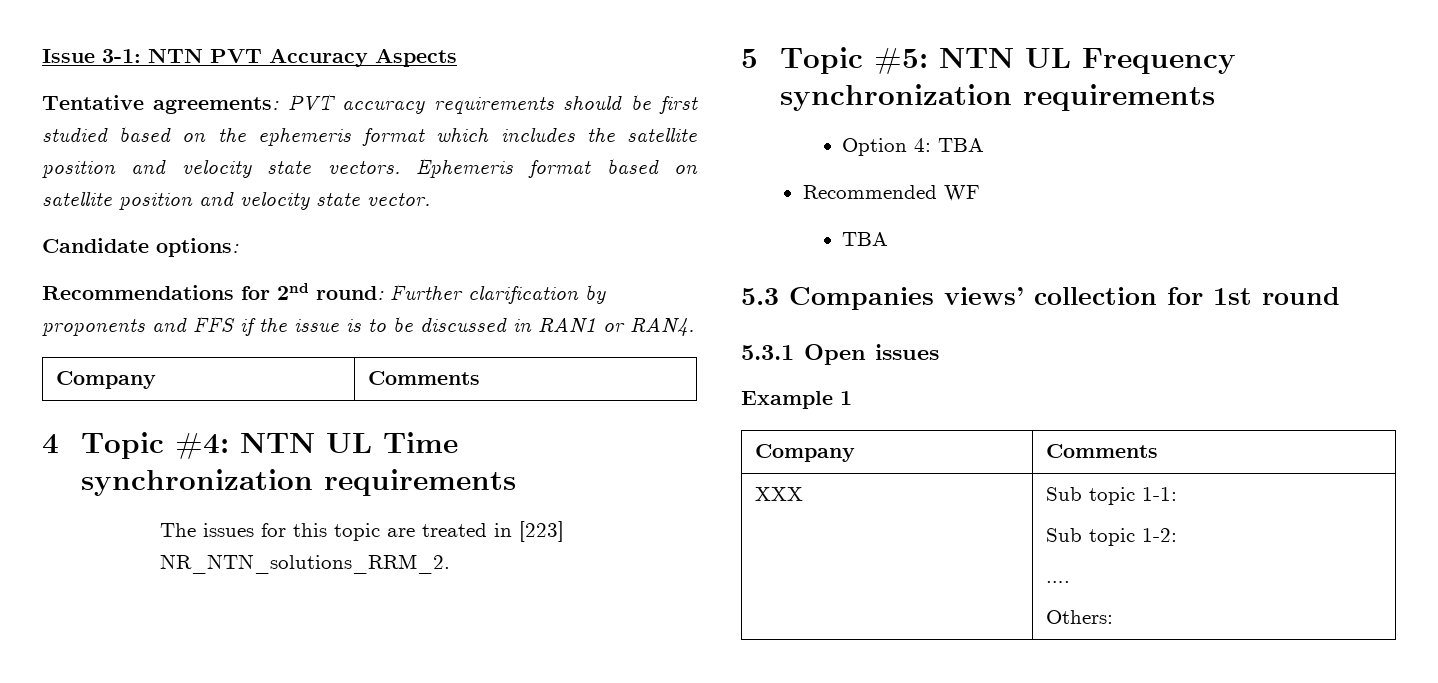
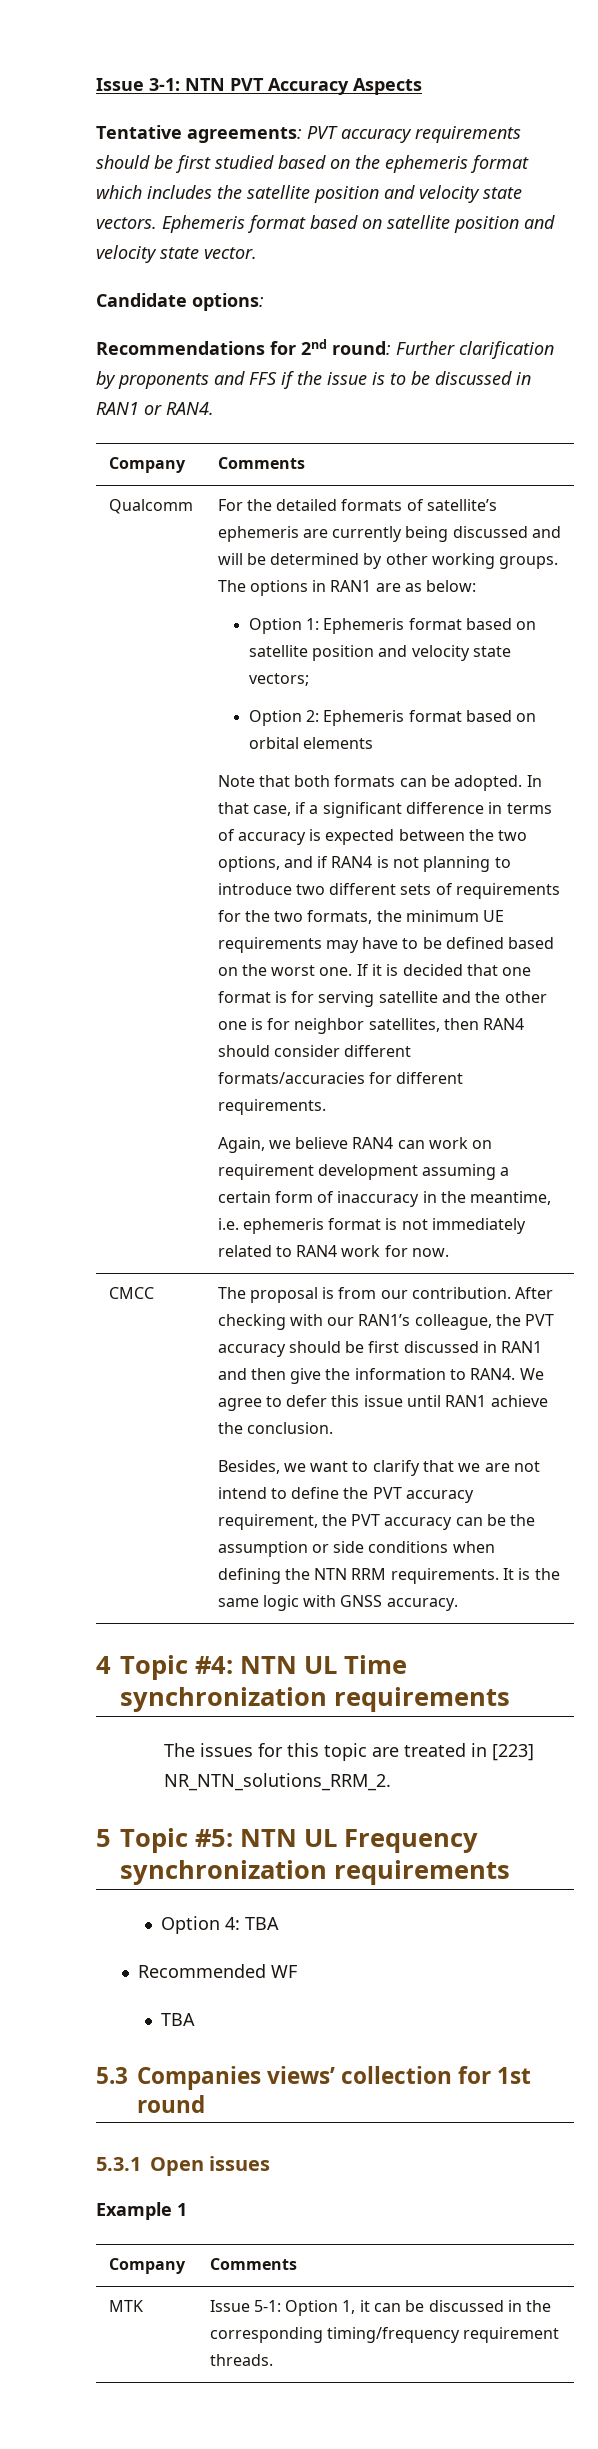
(481, 378) none -> [108,499,193,514] [217,499,498,511] [217,526,562,542] [217,553,559,569] [217,580,477,596] [248,618,537,634] [248,645,511,661] [248,673,309,686] [248,710,537,726] [248,737,373,749] [217,775,542,791] [217,802,552,818] [217,829,528,845] [217,856,511,872] [217,883,561,899] [217,910,505,924] [217,937,555,953] [217,964,532,976] [217,991,547,1007] [217,1018,525,1034] [217,1045,412,1057] [217,1072,464,1084] [217,1099,326,1115] [217,1137,493,1153] [217,1164,510,1180] [217,1191,552,1207] [217,1218,527,1234] [217,1245,450,1257] [108,1287,154,1299] [217,1287,554,1303] [217,1314,555,1330] [217,1341,543,1357] [217,1368,544,1384] [217,1395,548,1411] [217,1422,333,1434] [217,1460,541,1476] [217,1487,475,1503] [217,1514,536,1530] [217,1541,495,1557] [217,1568,560,1584] [217,1595,458,1611] // Qualcomm | For the detailed formats of satellite’s ephemeris are currently being discussed and will be determined by other working groups. The options in RAN1 are as below: // Option 1: Ephemeris format based on satellite position and velocity state vectors; // Option 2: Ephemeris format based on orbital elements // Note that both formats can be adopted. In that case, if a significant difference in terms of accuracy is expected between the two options, and if RAN4 is not planning to introduce two different sets of requirements for the two formats, the minimum UE requirements may have to be defined based on the worst one. If it is decided that one format is for serving satellite and the other one is for neighbor satellites, then RAN4 should consider different formats/accuracies for different requirements. // Again, we believe RAN4 can work on requirement development assuming a certain form of inaccuracy in the meantime, i.e. ephemeris format is not immediately related to RAN4 work for now. // CMCC | The proposal is from our contribution. After checking with our RAN1’s colleague, the PVT accuracy should be first discussed in RAN1 and then give the information to RAN4. We agree to defer this issue until RAN1 achieve the conclusion. // Besides, we want to clarify that we are not intend to define the PVT accuracy requirement, the PVT accuracy can be the assumption or side conditions when defining the NTN RRM requirements. It is the same logic with GNSS accuracy.
[755,487,804,501] [1046,487,1178,505] [1046,528,1178,546] [1046,581,1071,583] [1046,610,1114,624] XXX | Sub topic 1-1: // Sub topic 1-2: // …. // Others: -> [108,2300,143,2312] [209,2300,552,2316] [209,2327,560,2343] [209,2354,273,2366] MTK | Issue 5-1: Option 1, it can be discussed in the corresponding timing/frequency requirement threads.

